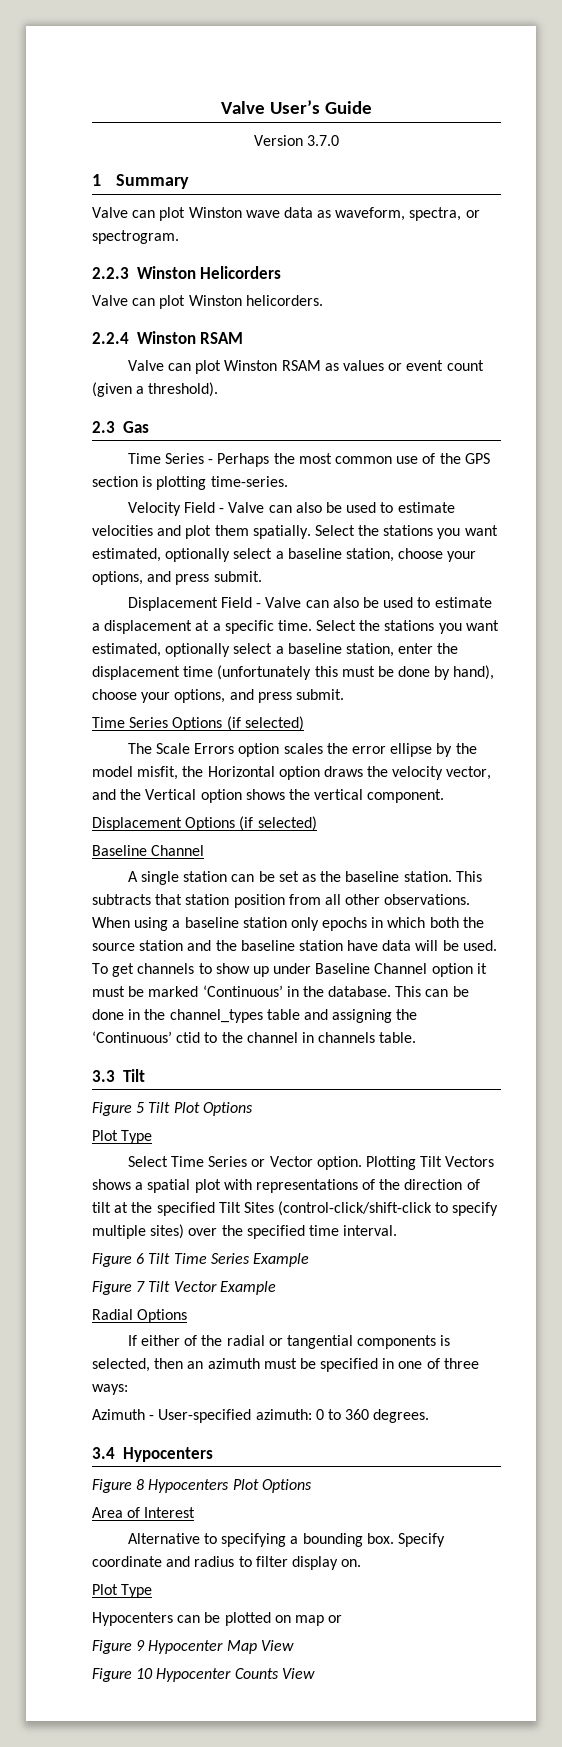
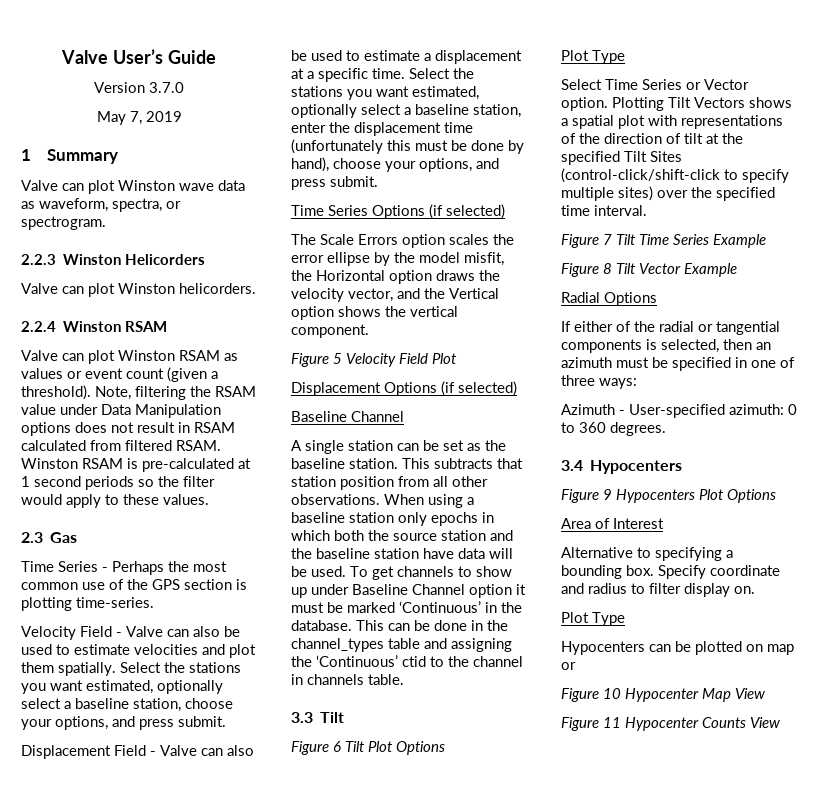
(340, 140) none -> [96,111,182,125] // May 7, 2019
(219, 389) none -> [95,386,256,400] [21,404,221,418] [21,422,235,436] [21,440,221,451] [21,458,251,472] [21,476,215,490] [21,494,209,508] Note, filtering the RSAM value under Data Manipulation options does not result in RSAM calculated from filtered RSAM. Winston RSAM is pre-calculated at 1 second periods so the filter would apply to these values.
(445, 796) none -> [291,353,457,367] // Figure 5 Velocity Field Plot
[136,1102,145,1113] 5 -> [333,741,341,752] 6
[136,1253,145,1264] 6 -> [603,234,612,245] 7
[136,1281,146,1292] 7 -> [603,263,612,274] 8
[136,1479,145,1490] 8 -> [603,489,612,500] 9
[136,1640,146,1651] 9 -> [603,688,621,699] 10
[136,1668,154,1679] 10 -> [603,717,621,728] 11

